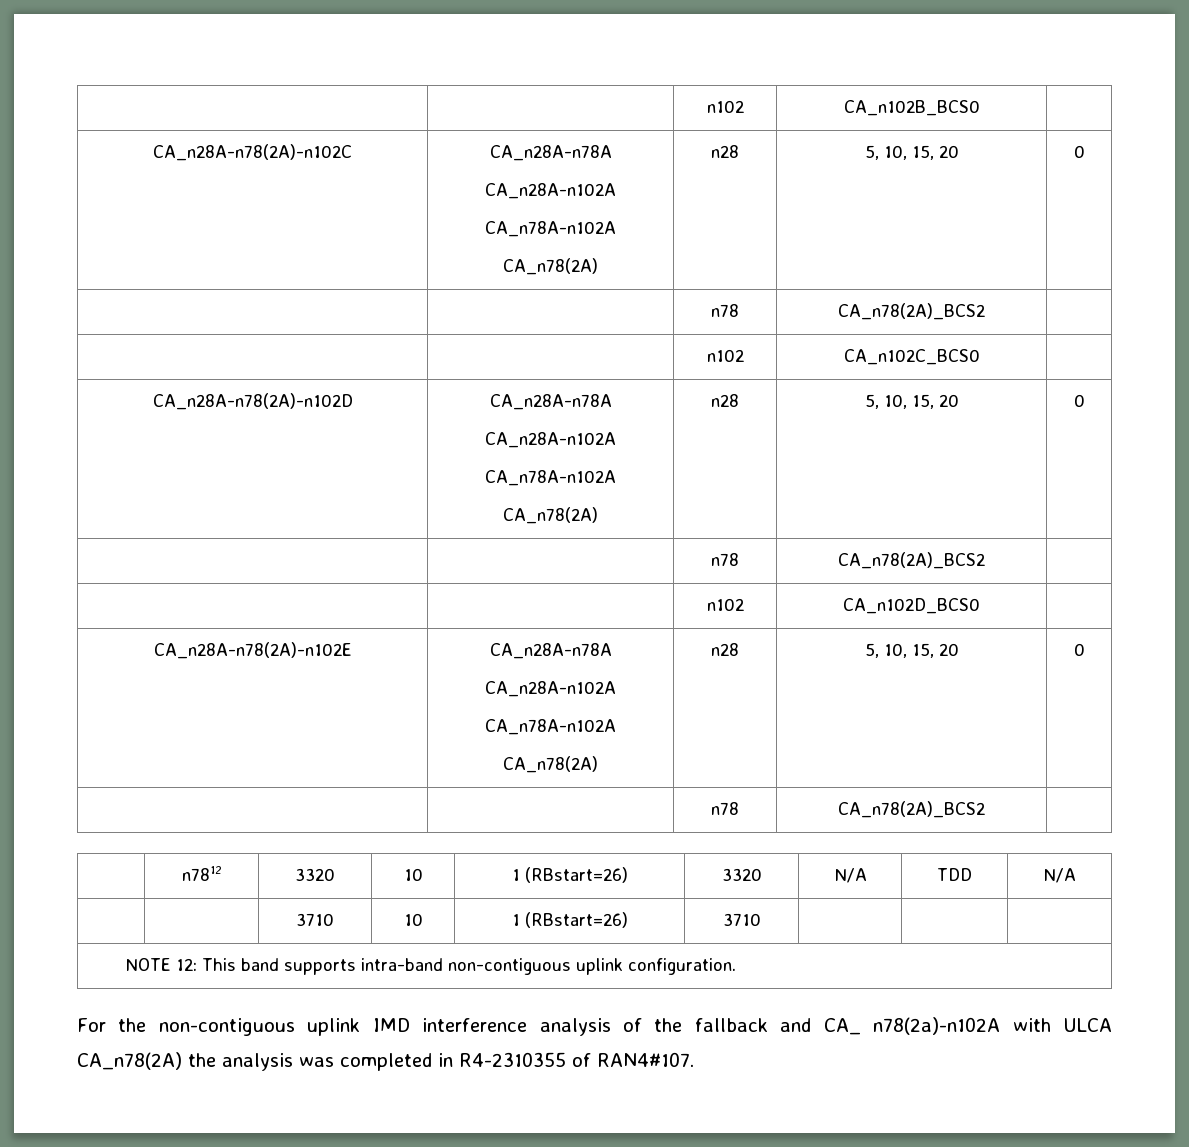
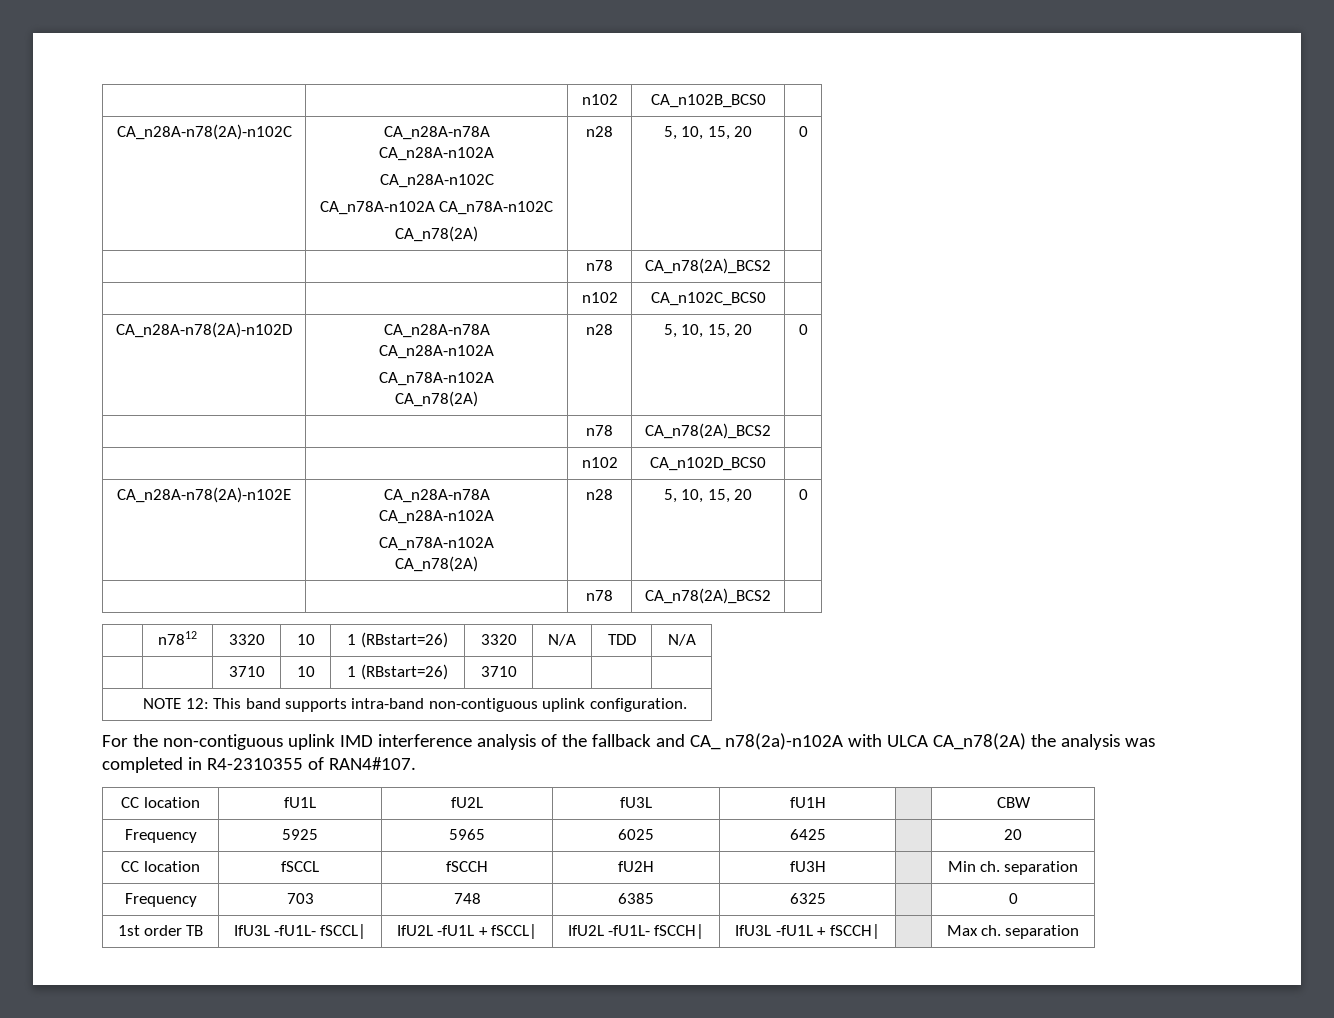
[485,221,616,237] // CA_n78A-n102A -> [379,174,494,188] [319,201,554,215] // CA_n28A-n102C // CA_n78A-n102A CA_n78A-n102C
(694, 1059) none -> [121,797,200,808] [284,797,316,808] [451,797,483,808] [620,797,652,808] [789,797,826,808] [996,797,1031,808] [124,829,197,843] [282,829,318,840] [449,829,485,840] [618,829,654,840] [789,829,826,840] [1004,829,1022,840] [121,861,200,872] [281,861,319,872] [446,861,488,872] [618,861,654,872] [789,861,826,872] [947,861,1079,875] [124,893,197,907] [286,893,314,904] [453,893,481,904] [618,893,654,904] [789,893,826,904] [1008,893,1018,904] [117,925,204,936] [233,924,367,939] [396,924,538,939] [567,924,705,939] [735,924,880,939] [946,925,1080,939] // CC location | fU1L | fU2L | fU3L | fU1H | | CBW // Frequency | 5925 | 5965 | 6025 | 6425 | | 20 // CC location | fSCCL | fSCCH | fU2H | fU3H | | Min ch. separation // Frequency | 703 | 748 | 6385 | 6325 | | 0 // 1st order TB | IfU3L -fU1L- fSCCL| | IfU2L -fU1L + fSCCL| | IfU2L -fU1L- fSCCH| | IfU3L -fU1L + fSCCH| | | Max ch. separation

